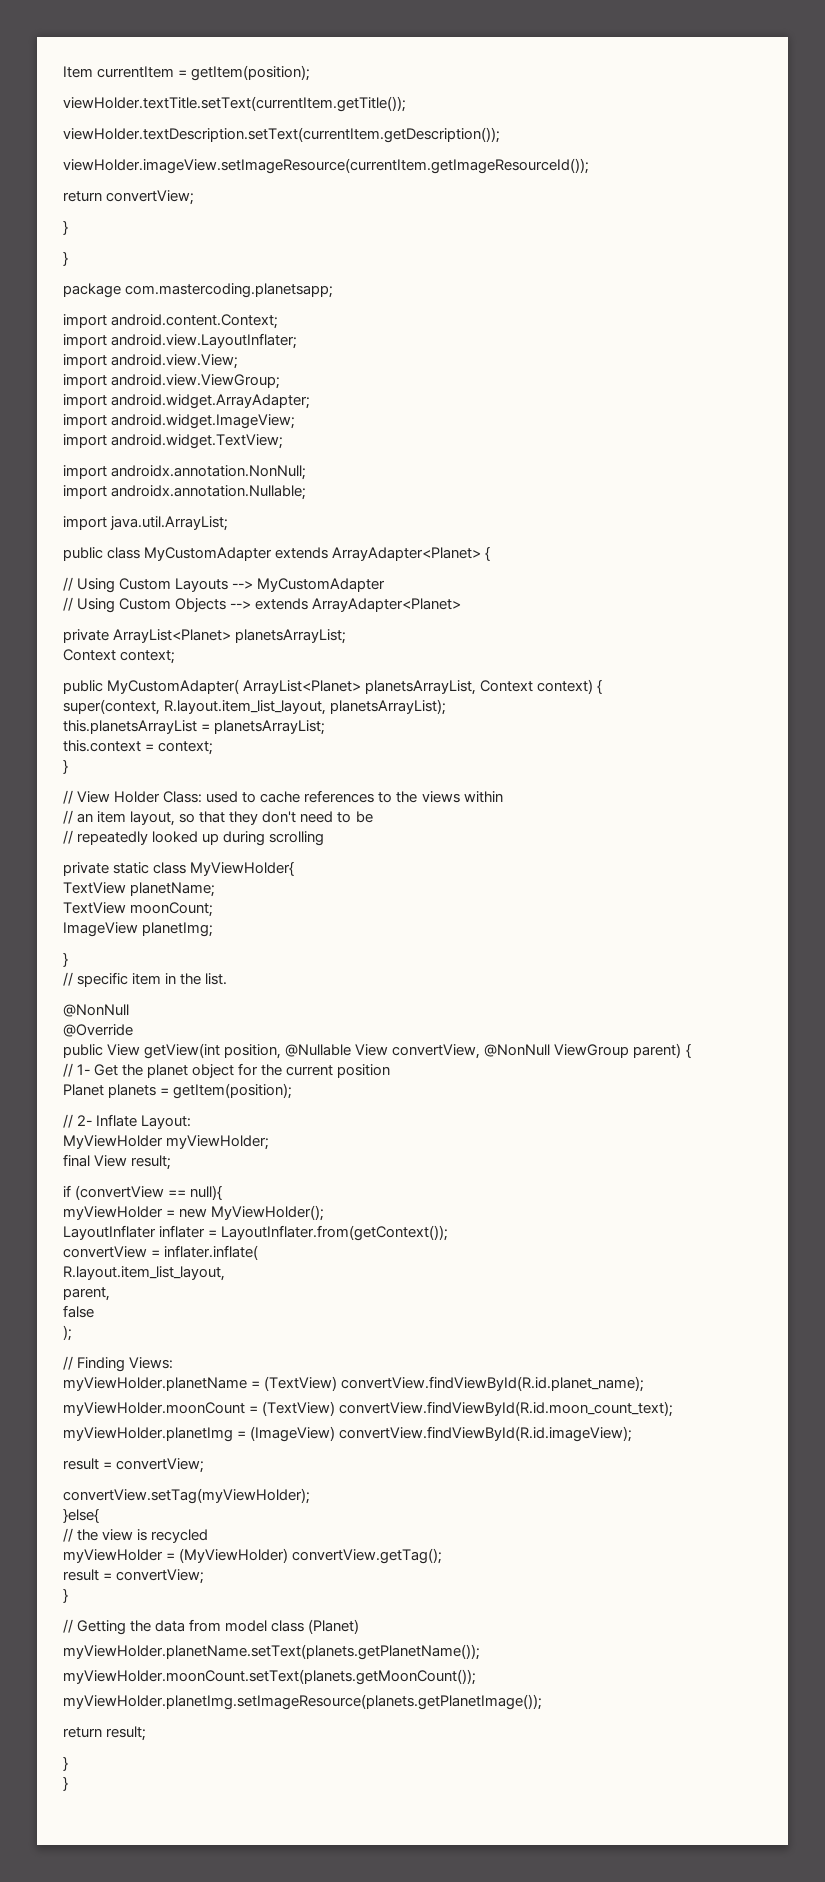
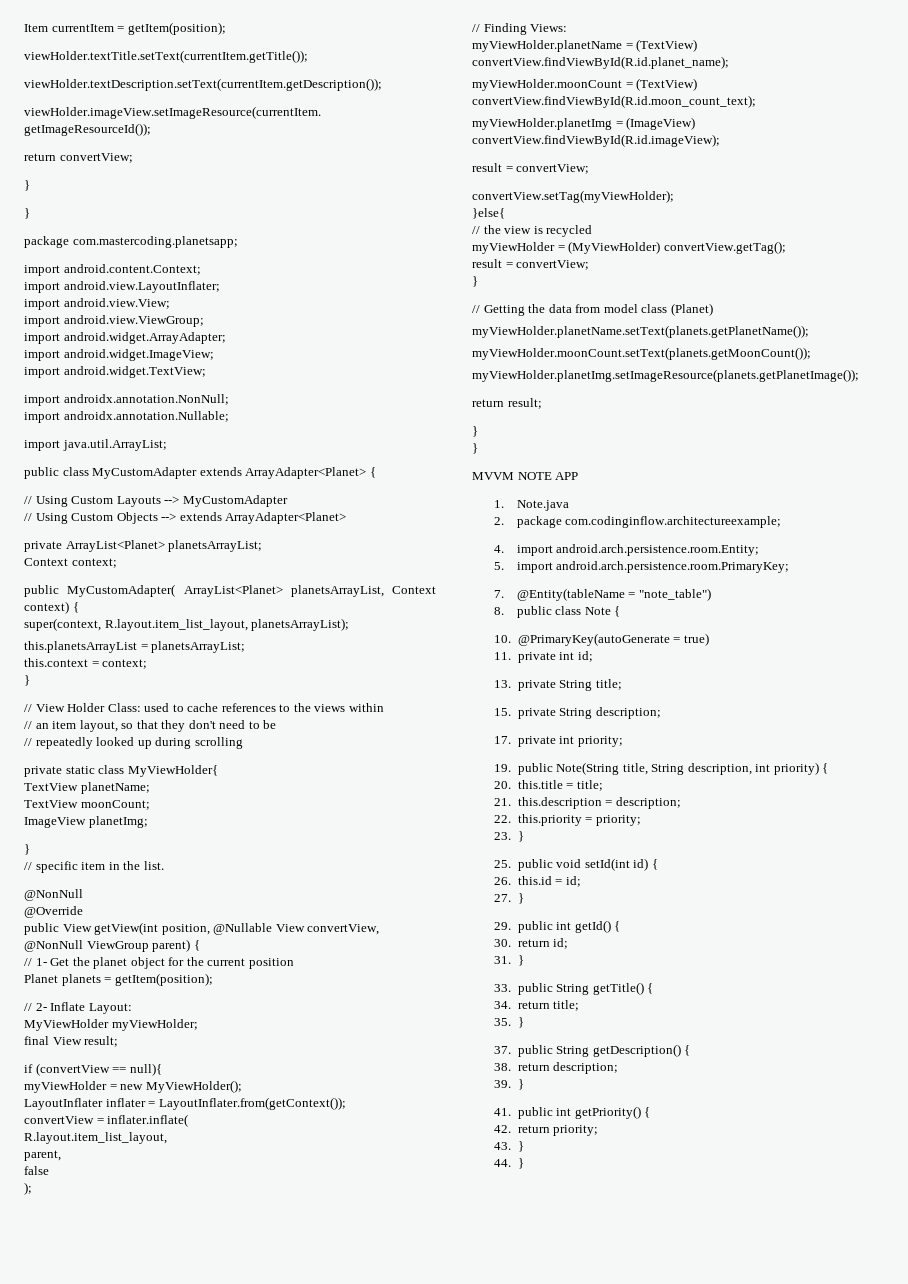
(68, 1783) none -> [472,472,579,480] [494,500,569,511] [494,516,782,528] [494,544,760,556] [494,561,790,573] [494,588,711,601] [494,606,621,618] [494,633,709,646] [494,651,593,663] [494,679,622,691] [494,707,661,719] [494,736,623,747] [494,762,829,775] [494,780,603,791] [494,797,681,809] [494,814,641,826] [494,831,524,842] [494,858,658,871] [494,876,581,887] [494,893,524,904] [494,920,621,933] [494,938,569,949] [494,955,524,966] [494,982,654,995] [494,1000,580,1011] [494,1017,524,1028] [494,1044,691,1057] [494,1062,619,1074] [494,1079,524,1090] [494,1106,651,1119] [494,1125,599,1136] [494,1141,524,1152] [494,1158,524,1169] // MVVM NOTE APP // 1. Note.java // 2. package com.codinginflow.architectureexample; // 4. import android.arch.persistence.room.Entity; // 5. import android.arch.persistence.room.PrimaryKey; // 7. @Entity(tableName = "note_table") // 8. public class Note { // 10. @PrimaryKey(autoGenerate = true) // 11. private int id; // 13. private String title; // 15. private String description; // 17. private int priority; // 19. public Note(String title, String description, int priority) { // 20. this.title = title; // 21. this.description = description; // 22. this.priority = priority; // 23. } // 25. public void setId(int id) { // 26. this.id = id; // 27. } // 29. public int getId() { // 30. return id; // 31. } // 33. public String getTitle() { // 34. return title; // 35. } // 37. public String getDescription() { // 38. return description; // 39. } // 41. public int getPriority() { // 42. return priority; // 43. } // 44. }

